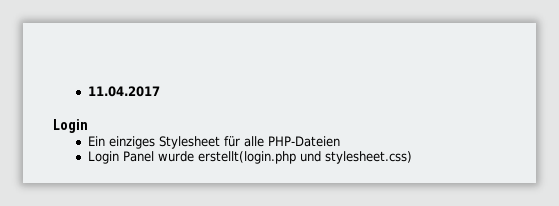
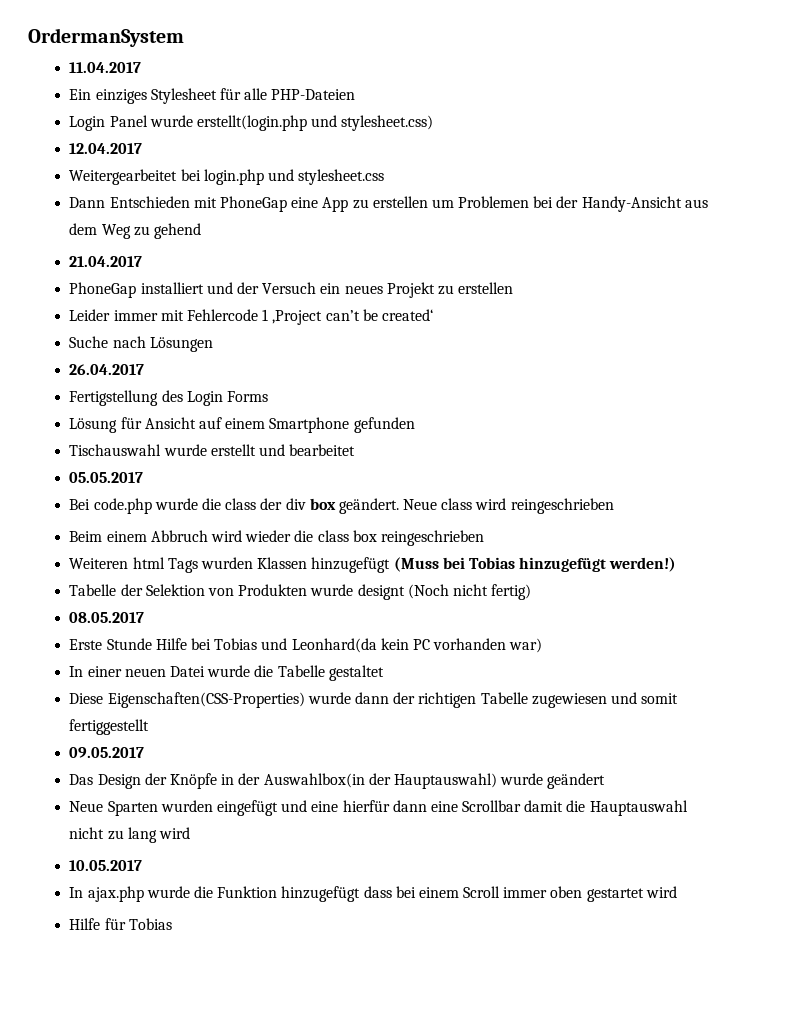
(87, 91) none -> [28,28,184,47] OrdermanSystem //
[53,119,88,133] // Login -> (142, 67) none
(412, 157) none -> [69,143,143,154] [69,169,385,185] [69,196,708,212] [69,223,201,239] [69,256,143,267] [69,282,514,298] [69,309,434,325] [69,336,213,352] [69,364,145,375] [69,390,268,406] [69,417,415,433] [69,444,356,456] [69,472,144,483] [69,498,614,514] [69,530,484,546] [69,557,677,573] [69,584,532,600] [69,612,145,623] [69,638,543,653] [69,665,384,681] [69,692,679,708] [69,719,150,735] [69,747,145,758] [69,773,606,789] [69,800,688,816] [69,827,190,843] [69,860,143,871] [69,886,677,902] [69,918,172,930] // 12.04.2017 // Weitergearbeitet bei login.php und stylesheet.css // Dann Entschieden mit PhoneGap eine App zu erstellen um Problemen bei der Handy-Ansicht aus dem Weg zu gehend // 21.04.2017 // PhoneGap installiert und der Versuch ein neues Projekt zu erstellen // Leider immer mit Fehlercode 1 ‚Project can’t be created‘ // Suche nach Lösungen // 26.04.2017 // Fertigstellung des Login Forms // Lösung für Ansicht auf einem Smartphone gefunden // Tischauswahl wurde erstellt und bearbeitet // 05.05.2017 // Bei code.php wurde die class der div box geändert. Neue class wird reingeschrieben // Beim einem Abbruch wird wieder die class box reingeschrieben // Weiteren html Tags wurden Klassen hinzugefügt (Muss bei Tobias hinzugefügt werden!) // Tabelle der Selektion von Produkten wurde designt (Noch nicht fertig) // 08.05.2017 // Erste Stunde Hilfe bei Tobias und Leonhard(da kein PC vorhanden war) // In einer neuen Datei wurde die Tabelle gestaltet // Diese Eigenschaften(CSS-Properties) wurde dann der richtigen Tabelle zugewiesen und somit fertiggestellt // 09.05.2017 // Das Design der Knöpfe in der Auswahlbox(in der Hauptauswahl) wurde geändert // Neue Sparten wurden eingefügt und eine hierfür dann eine Scrollbar damit die Hauptauswahl nicht zu lang wird // 10.05.2017 // In ajax.php wurde die Funktion hinzugefügt dass bei einem Scroll immer oben gestartet wird // Hilfe für Tobias

